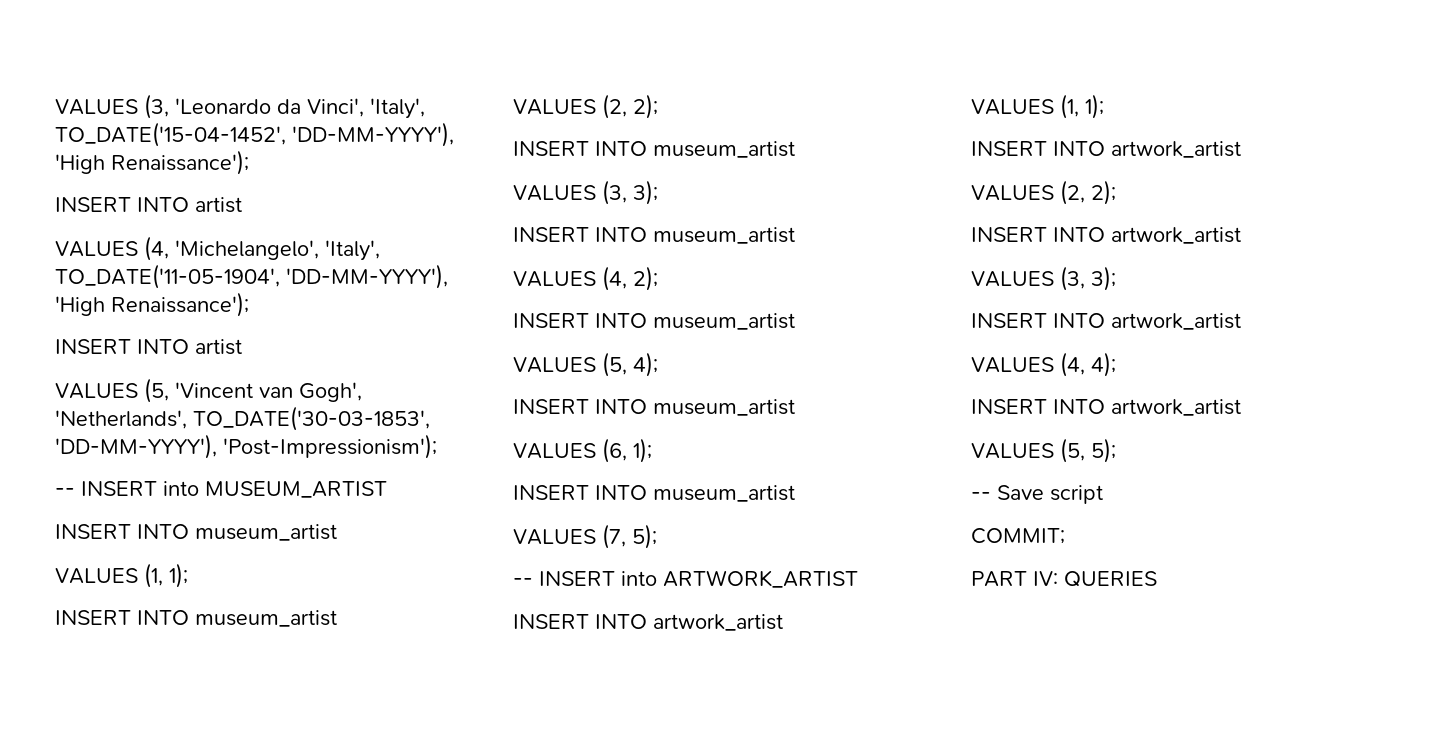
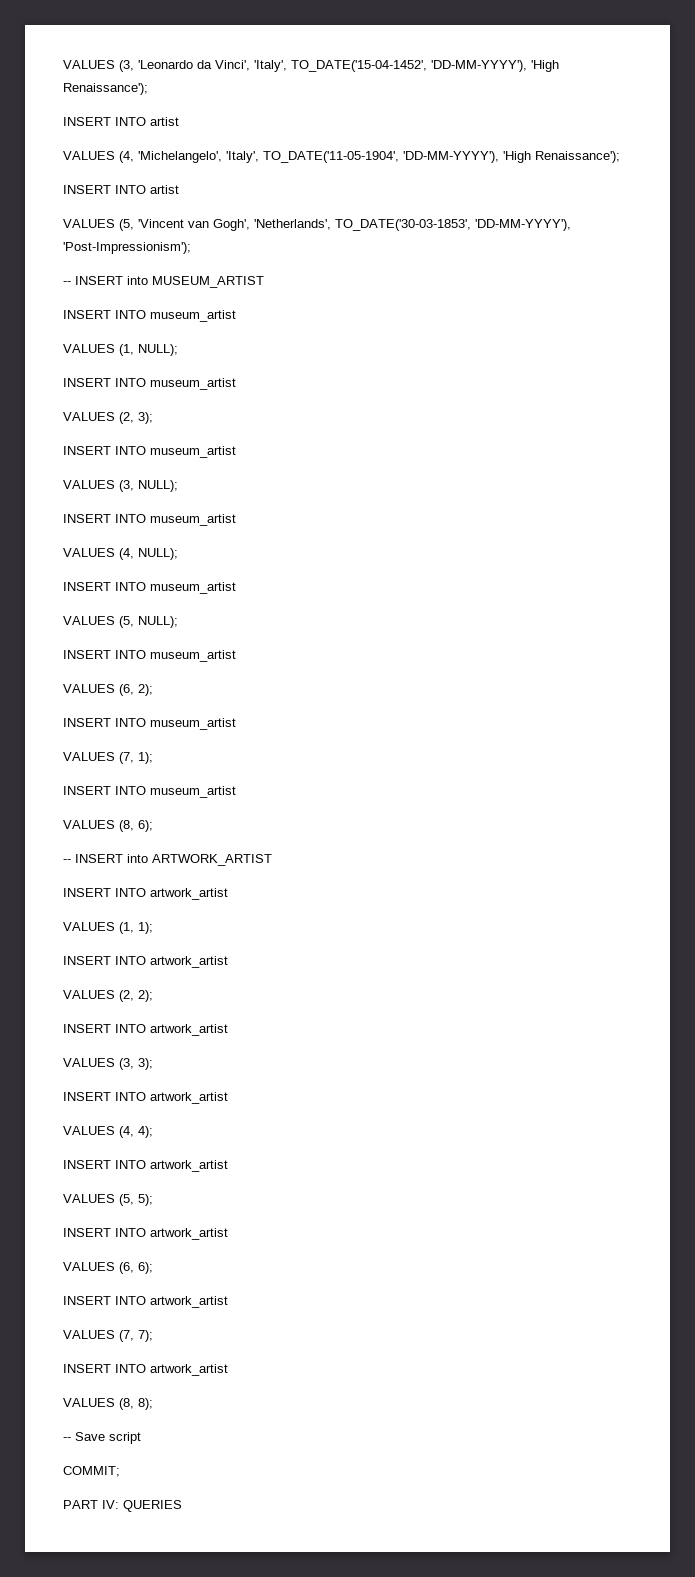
[169,563,188,588] [55,610,337,627] [513,94,658,119] [513,141,795,158] [513,180,658,205] [513,227,795,244] [513,266,658,291] [513,313,795,330] [513,352,658,377] [513,399,795,416] [513,438,652,463] [513,485,795,502] [513,524,657,549] 1); // INSERT INTO museum_artist // VALUES (2, 2); // INSERT INTO museum_artist // VALUES (3, 3); // INSERT INTO museum_artist // VALUES (4, 2); // INSERT INTO museum_artist // VALUES (5, 4); // INSERT INTO museum_artist // VALUES (6, 1); // INSERT INTO museum_artist // VALUES (7, 5); -> [138,344,178,356] [63,378,236,390] [63,412,153,424] [63,446,236,458] [63,480,178,492] [63,514,236,526] [63,548,178,560] [63,582,236,594] [63,616,178,628] [63,650,236,662] [63,684,153,696] [63,718,236,730] [63,752,153,764] [63,786,236,798] [63,820,153,832] NULL); // INSERT INTO museum_artist // VALUES (2, 3); // INSERT INTO museum_artist // VALUES (3, NULL); // INSERT INTO museum_artist // VALUES (4, NULL); // INSERT INTO museum_artist // VALUES (5, NULL); // INSERT INTO museum_artist // VALUES (6, 2); // INSERT INTO museum_artist // VALUES (7, 1); // INSERT INTO museum_artist // VALUES (8, 6);
(1116, 450) none -> [63,1228,228,1240] [63,1262,153,1274] [63,1296,228,1308] [63,1330,153,1342] [63,1364,228,1376] [63,1398,153,1410] // INSERT INTO artwork_artist // VALUES (6, 6); // INSERT INTO artwork_artist // VALUES (7, 7); // INSERT INTO artwork_artist // VALUES (8, 8);

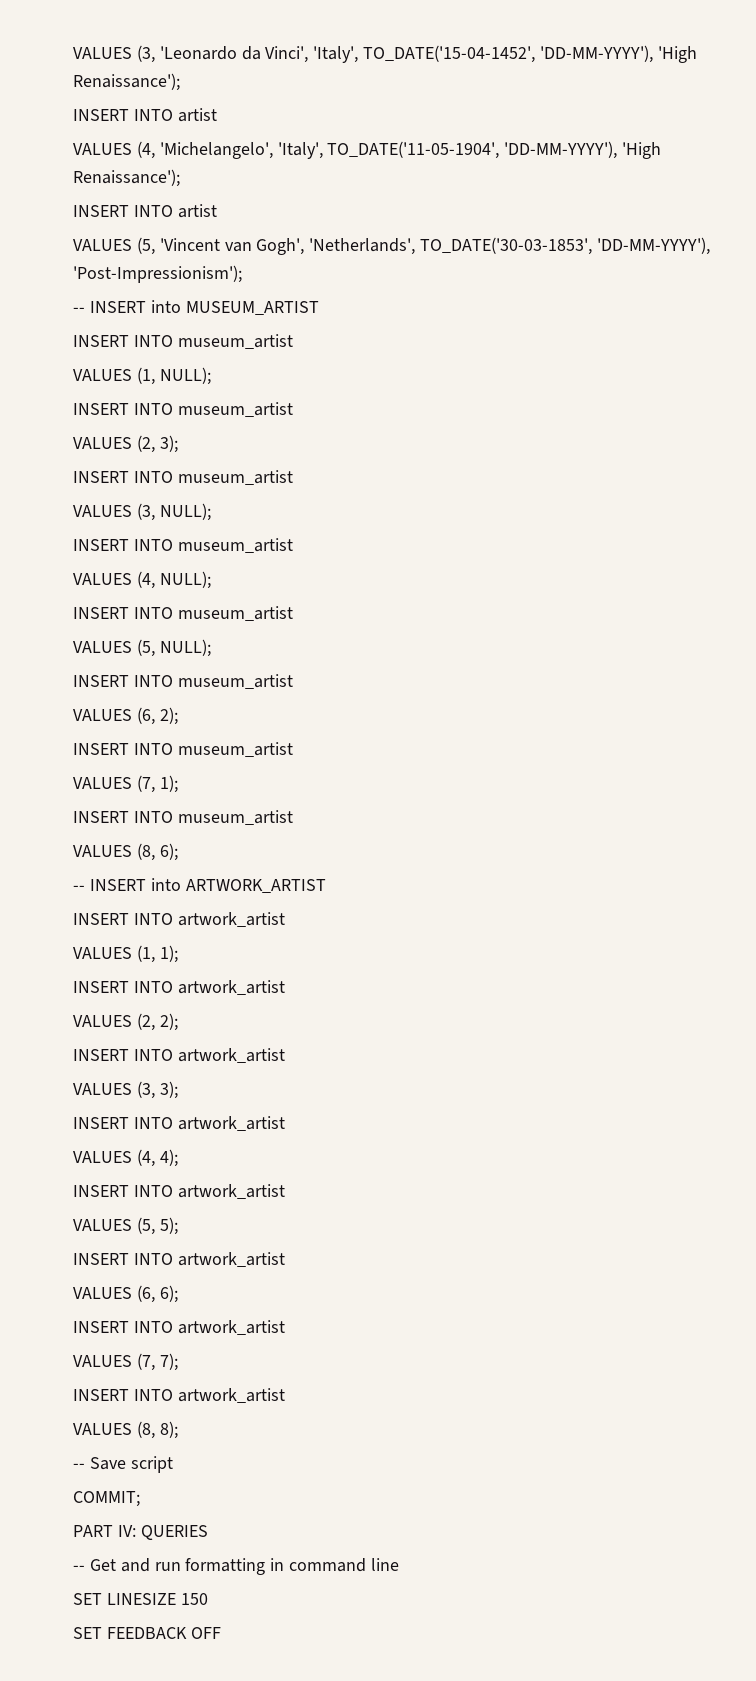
(182, 1506) none -> [73,1558,400,1575] [73,1593,208,1605] [73,1627,221,1639] // -- Get and run formatting in command line // SET LINESIZE 150 // SET FEEDBACK OFF

